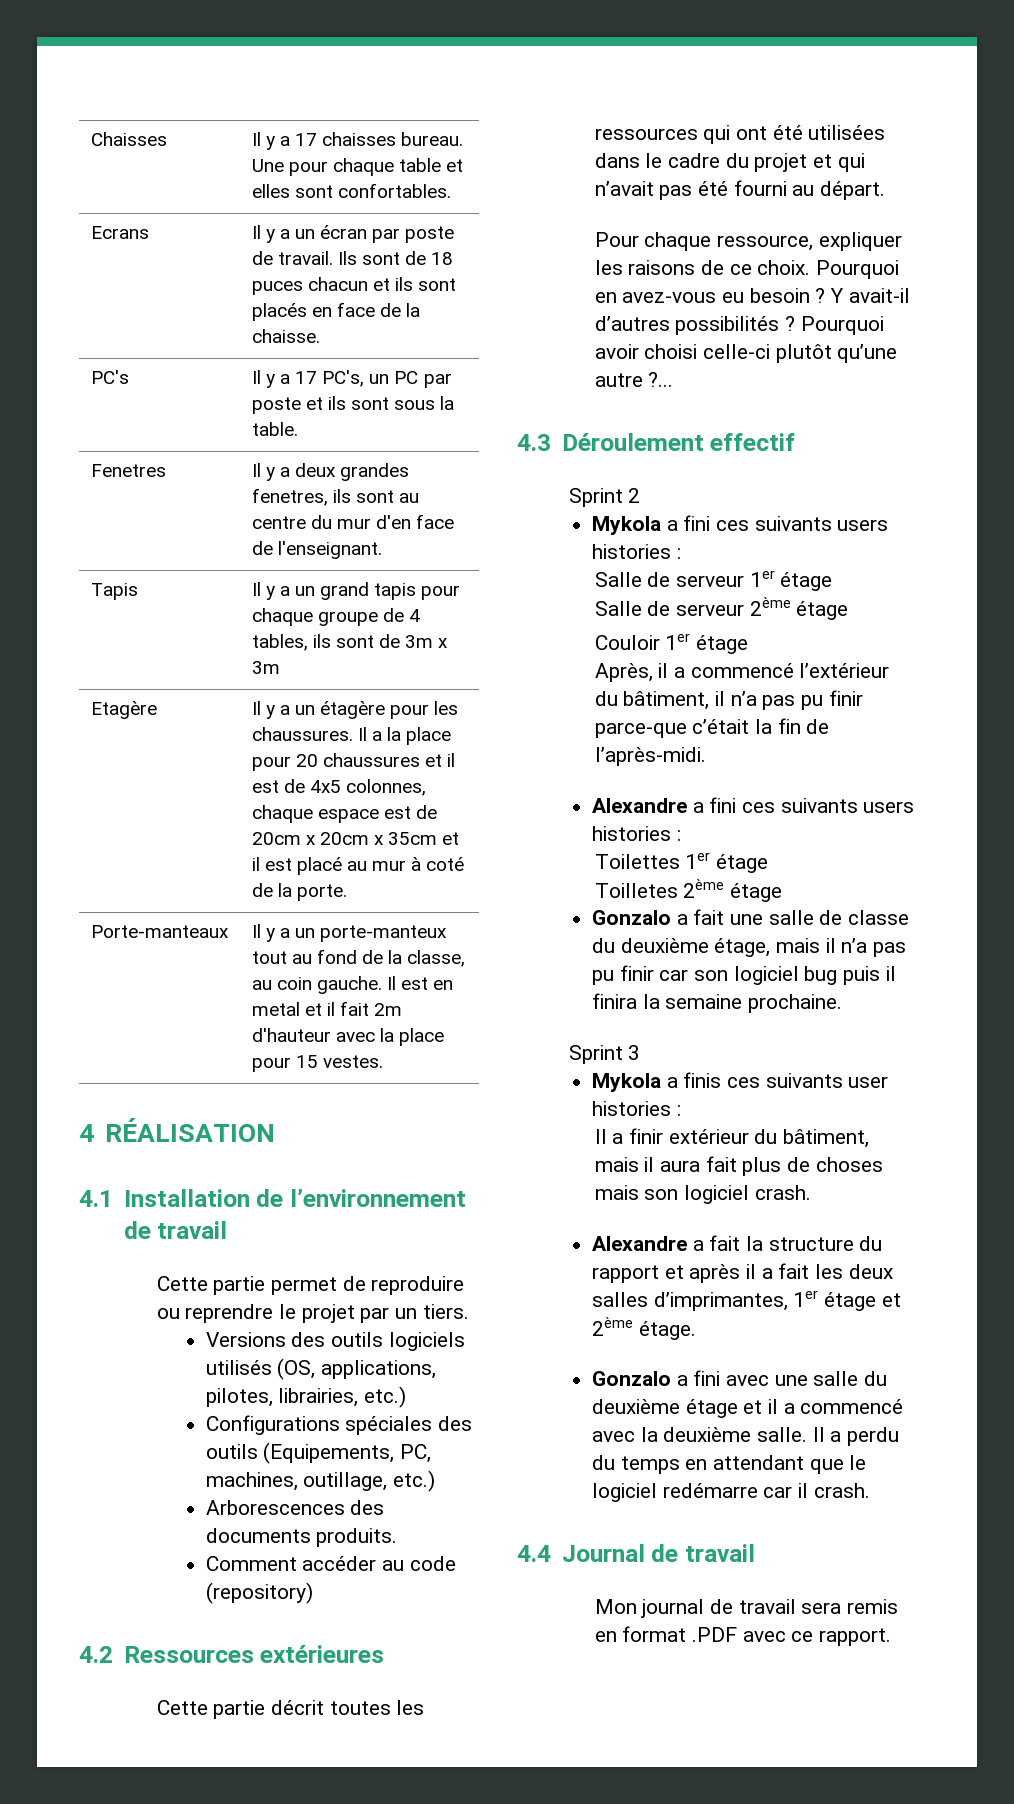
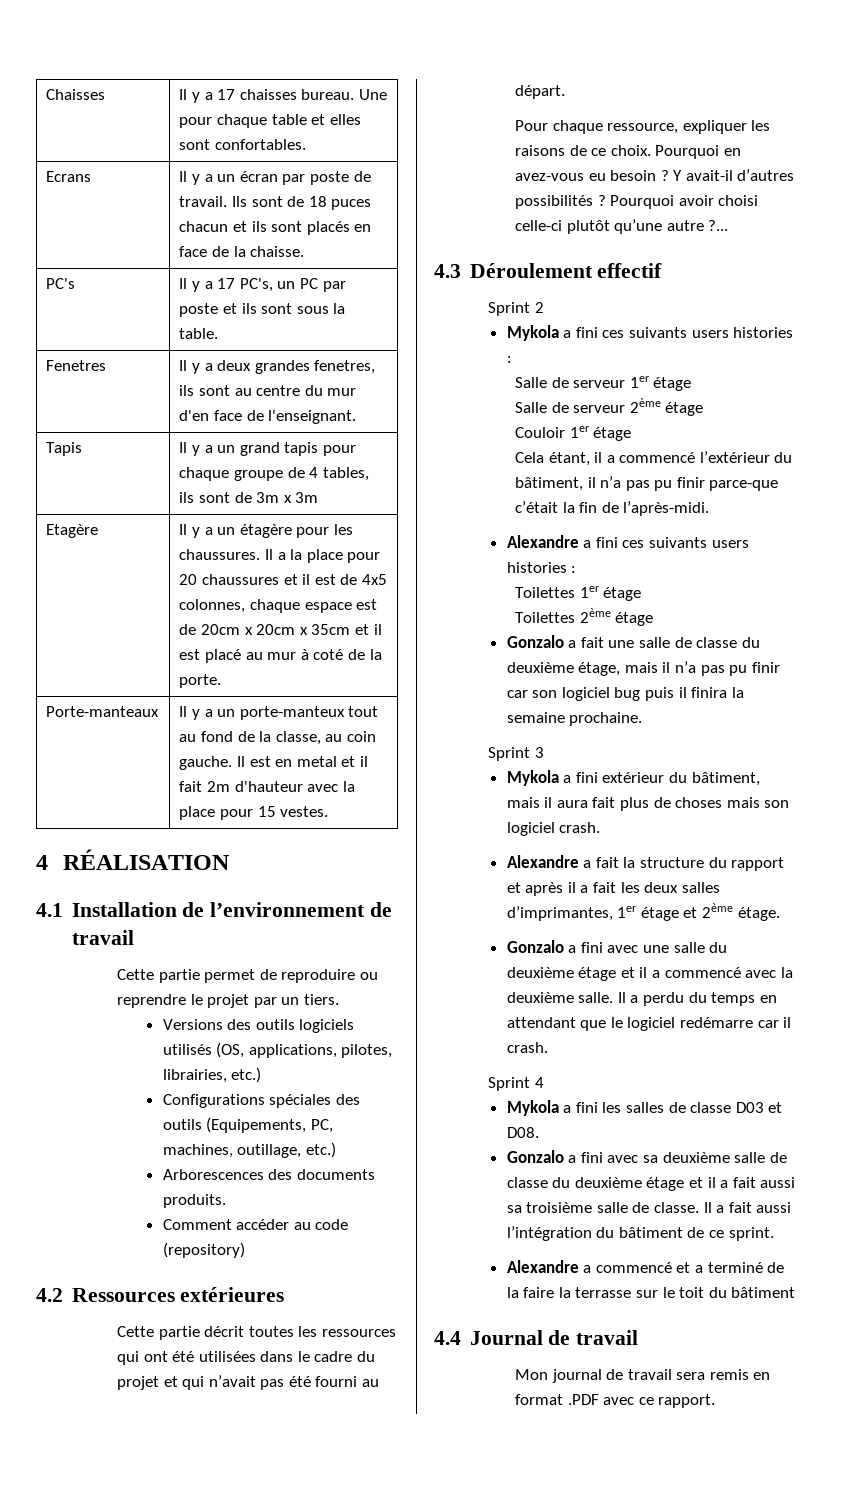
[594,663,653,682] Après, -> [514,452,590,466] Cela étant,
[594,883,678,898] Toilletes -> [514,612,575,623] Toilettes
[683,1072,889,1088] [591,1101,681,1116] [594,1128,664,1144] finis ces suivants user histories : // Il a finir -> [575,772,598,783] fini
(870, 1490) none -> [487,1077,544,1091] [506,1100,783,1116] [506,1127,539,1138] [506,1150,787,1163] [506,1177,796,1191] [506,1202,792,1213] [506,1226,774,1241] [506,1260,785,1273] [506,1287,796,1298] // Sprint 4 // Mykola a fini les salles de classe D03 et D08. // Gonzalo a fini avec sa deuxième salle de classe du deuxième étage et il a fait aussi sa troisième salle de classe. Il a fait aussi l’intégration du bâtiment de ce sprint. // Alexandre a commencé et a terminé de la faire la terrasse sur le toit du bâtiment

